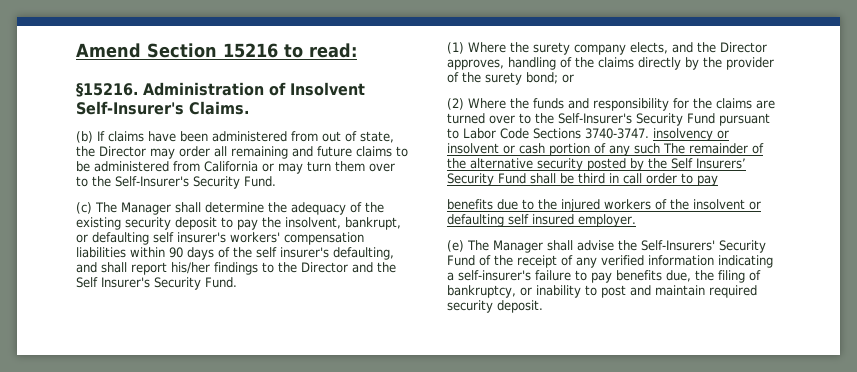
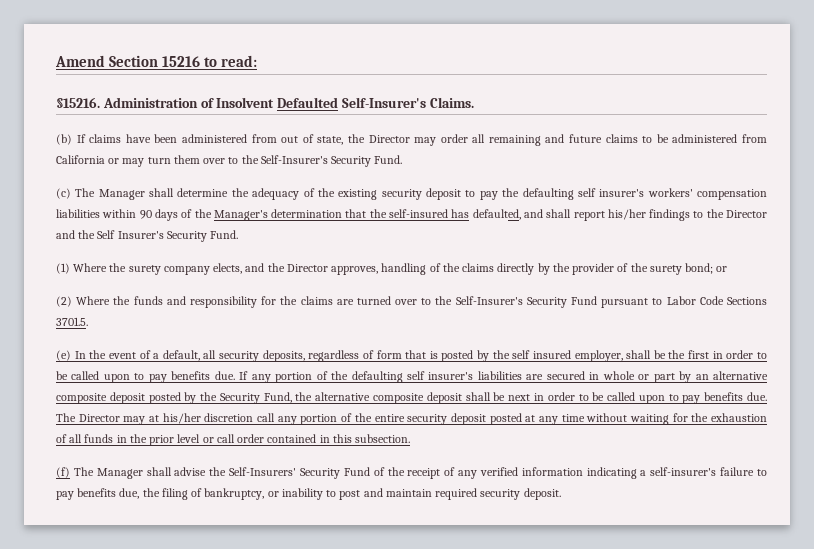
(365, 89) none -> [277,97,339,108] Defaulted
[285,217,401,230] [76,234,88,243] insolvent, bankrupt, or -> (520, 192) none
[256,247,394,260] self insurer's defaulting, -> [213,209,521,221] Manager's determination that the self-insured has defaulted,
[585,128,729,141] [447,143,764,156] [447,158,746,171] [447,173,718,186] [447,199,761,212] [447,214,636,227] [447,240,464,252] 3740-3747. insolvency or insolvent or cash portion of any such The remainder of the alternative security posted by the Self Insurers’ Security Fund shall be third in call order to pay // benefits due to the injured workers of the insolvent or defaulting self insured employer. // (e) -> [56,317,88,326] [56,350,768,362] [56,371,769,383] [56,392,767,404] [56,413,767,425] [56,434,411,446] [56,467,70,478] 3701.5. // (e) In the event of a default, all security deposits, regardless of form that is posted by the self insured employer, shall be the first in order to be called upon to pay benefits due. If any portion of the defaulting self insurer's liabilities are secured in whole or part by an alternative composite deposit posted by the Security Fund, the alternative composite deposit shall be next in order to be called upon to pay benefits due. The Director may at his/her discretion call any portion of the entire security deposit posted at any time without waiting for the exhaustion of all funds in the prior level or call order contained in this subsection. // (f)

